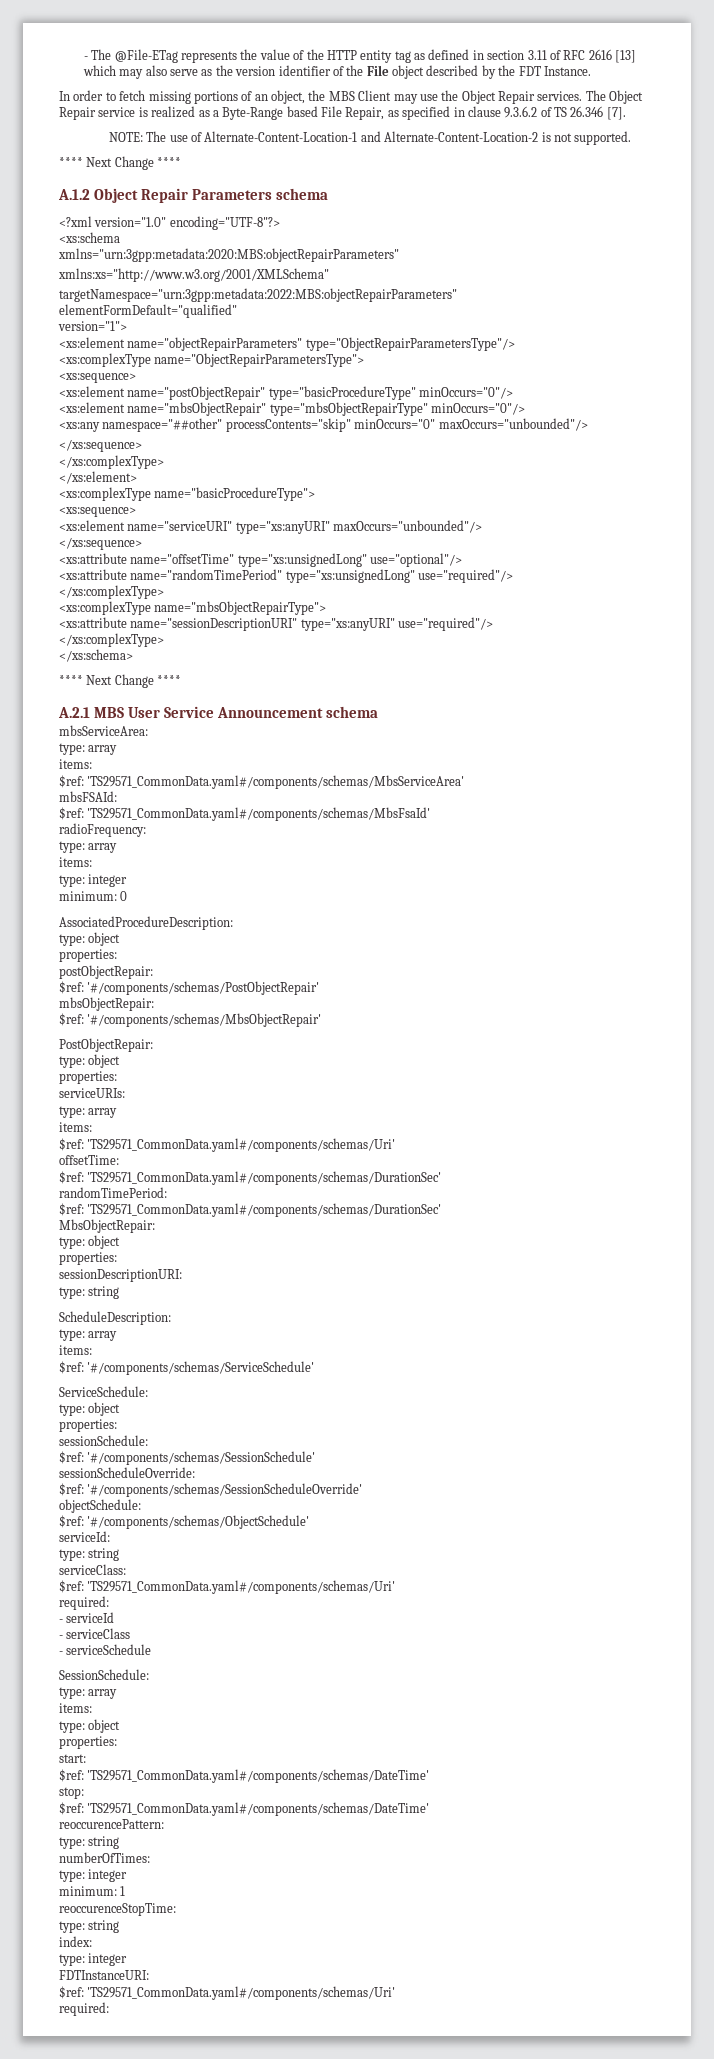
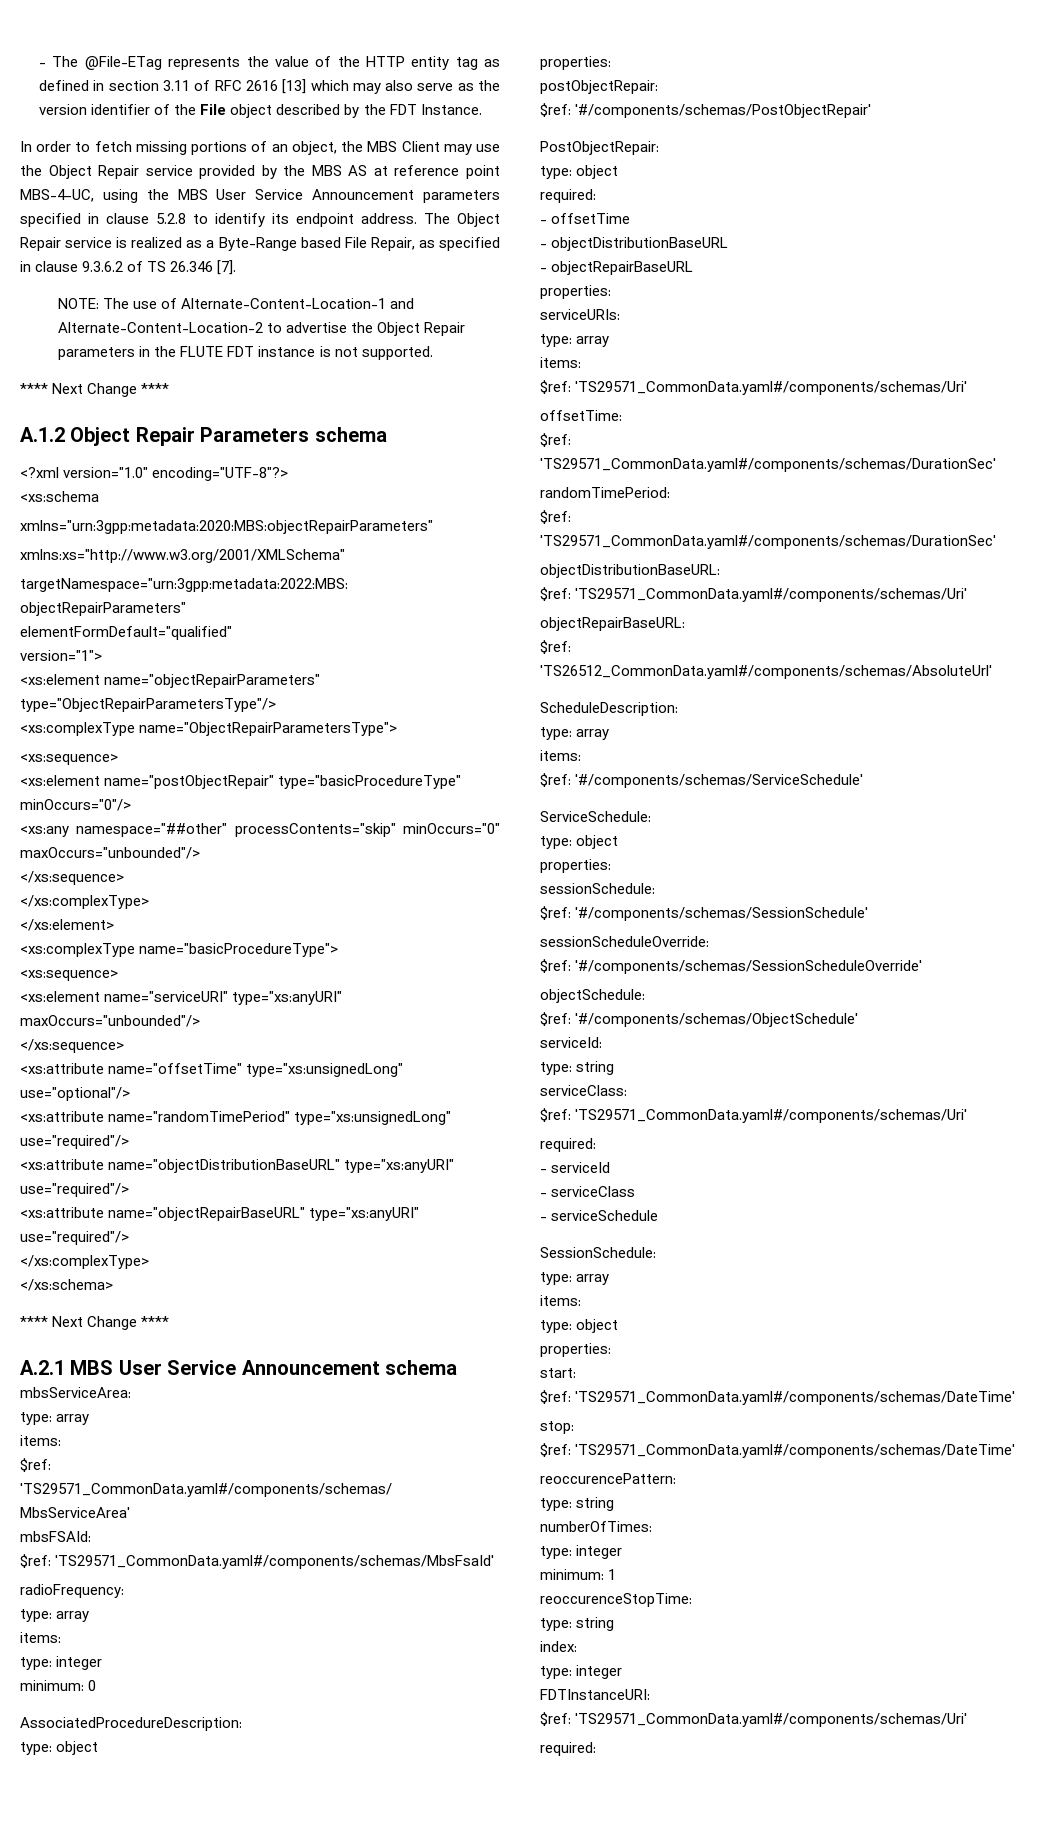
[537,91,583,101] services. -> [145,165,501,179] [20,189,501,203] [20,213,417,227] service provided by the MBS AS at reference point MBS-4-UC, using the MBS User Service Announcement parameters specified in clause 5.2.8 to identify its endpoint address.
(539, 136) none -> [267,322,466,336] [58,346,316,360] to advertise the Object Repair parameters in the FLUTE FDT instance
[59,402,526,416] // <xs:element name="mbsObjectRepair" type="mbsObjectRepairType" minOccurs="0"/> -> (131, 805) none
[59,585,164,599] [59,601,327,615] [59,617,298,631] </xs:complexType> // <xs:complexType name="mbsObjectRepairType"> // <xs:attribute name="sessionDescriptionURI" -> [20,1159,455,1173] [20,1183,129,1197] [20,1207,306,1221] <xs:attribute name="objectDistributionBaseURL" type="xs:anyURI" use="required"/> // <xs:attribute name="objectRepairBaseURL"
[59,997,154,1011] [59,1013,322,1027] // mbsObjectRepair: // $ref: '#/components/schemas/MbsObjectRepair' -> (872, 111) none
(121, 1061) none -> [540,189,596,203] [540,213,631,224] [540,237,729,251] [540,261,694,275] // required: // - offsetTime // - objectDistributionBaseURL // - objectRepairBaseURL
[59,1219,155,1233] [59,1235,121,1249] [59,1252,117,1265] [59,1269,182,1282] [59,1286,120,1299] MbsObjectRepair: // type: object // properties: // sessionDescriptionURI: // type: string -> [540,564,720,578] [540,587,968,602] [540,617,685,631] [540,640,571,654] [540,665,992,679] objectDistributionBaseURL: // $ref: 'TS29571_CommonData.yaml#/components/schemas/Uri' // objectRepairBaseURL: // $ref: 'TS26512_CommonData.yaml#/components/schemas/AbsoluteUrl'

